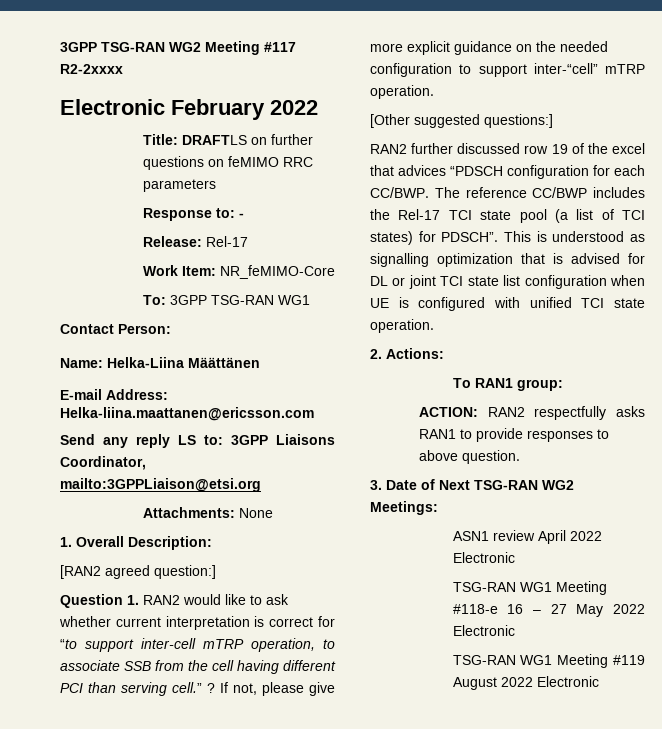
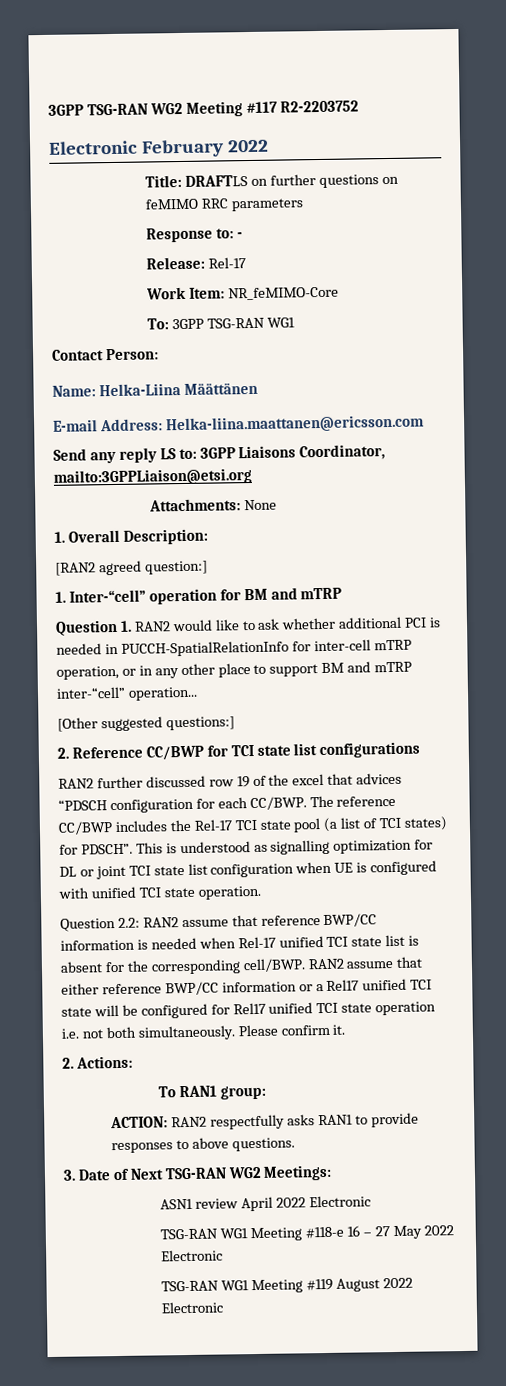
[60,64,123,74] R2-2xxxx -> [279,100,359,113] R2-2203752
(216, 572) none -> [55,587,343,605] // 1. Inter-“cell” operation for BM and mTRP
[115,616,335,630] [60,638,335,652] [60,660,336,674] [60,682,335,696] [370,41,608,55] [370,63,645,77] [370,85,434,99] [370,114,553,128] current interpretation is correct for “to support inter-cell mTRP operation, to associate SSB from the cell having different PCI than serving cell.” ? If not, please give more explicit guidance on the needed configuration to support inter-“cell” mTRP operation. // [Other suggested questions:] -> [338,616,442,629] [56,639,412,657] [56,661,413,680] [56,686,198,701] [57,716,235,732] [57,741,421,761] additional PCI is needed in PUCCH-SpatialRelationInfo for inter-cell mTRP operation, or in any other place to support BM and mTRP inter-“cell” operation... // [Other suggested questions:] // 2. Reference CC/BWP for TCI state list configurations
[521,253,620,264] that is advised -> (413, 846) none
(434, 326) none -> [60,913,378,932] [60,934,420,951] [60,956,423,975] [61,978,433,996] [61,1001,437,1019] [61,1024,346,1041] // Question 2.2: RAN2 assume that reference BWP/CC information is needed when Rel-17 unified TCI state list is absent for the corresponding cell/BWP. RAN2 assume that either reference BWP/CC information or a Rel17 unified TCI state will be configured for Rel17 unified TCI state operation i.e. not both simultaneously. Please confirm it.
[461,450,520,464] question. -> [231,1137,295,1152] questions.

